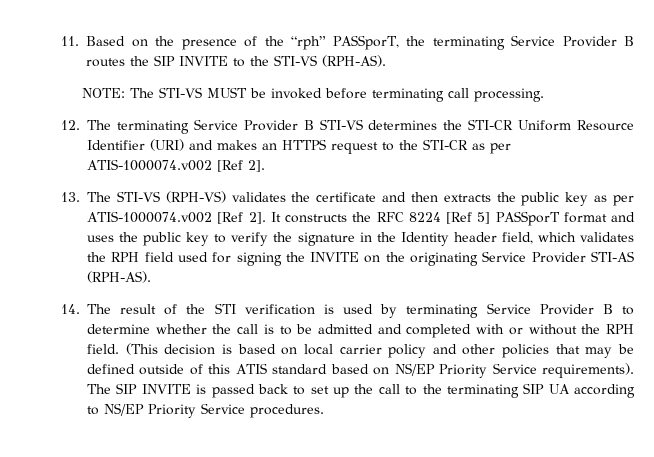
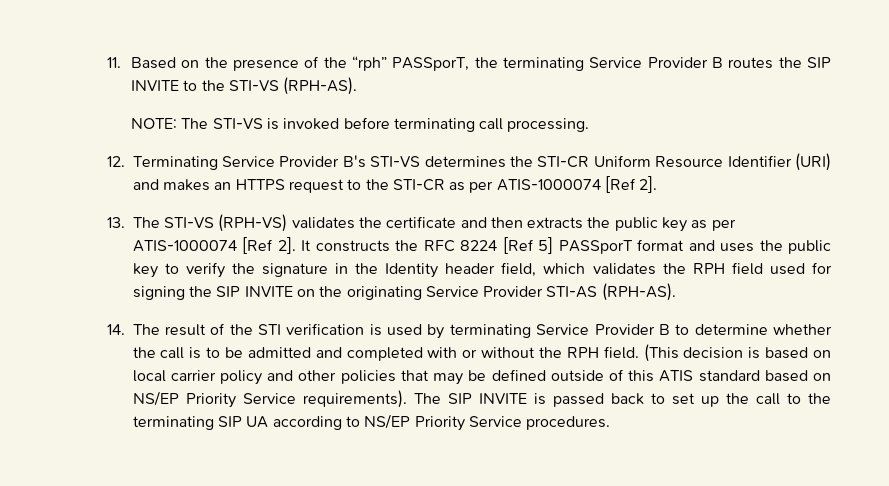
[206,87,266,98] MUST be -> [266,118,279,130] is
[87,119,314,134] The terminating Service Provider B -> [132,155,366,170] Terminating Service Provider B's
[87,159,213,171] ATIS-1000074.v002 -> [496,179,601,191] ATIS-1000074
[87,211,213,223] ATIS-1000074.v002 -> [132,240,237,252] ATIS-1000074
(305, 257) none -> [216,286,241,297] SIP

